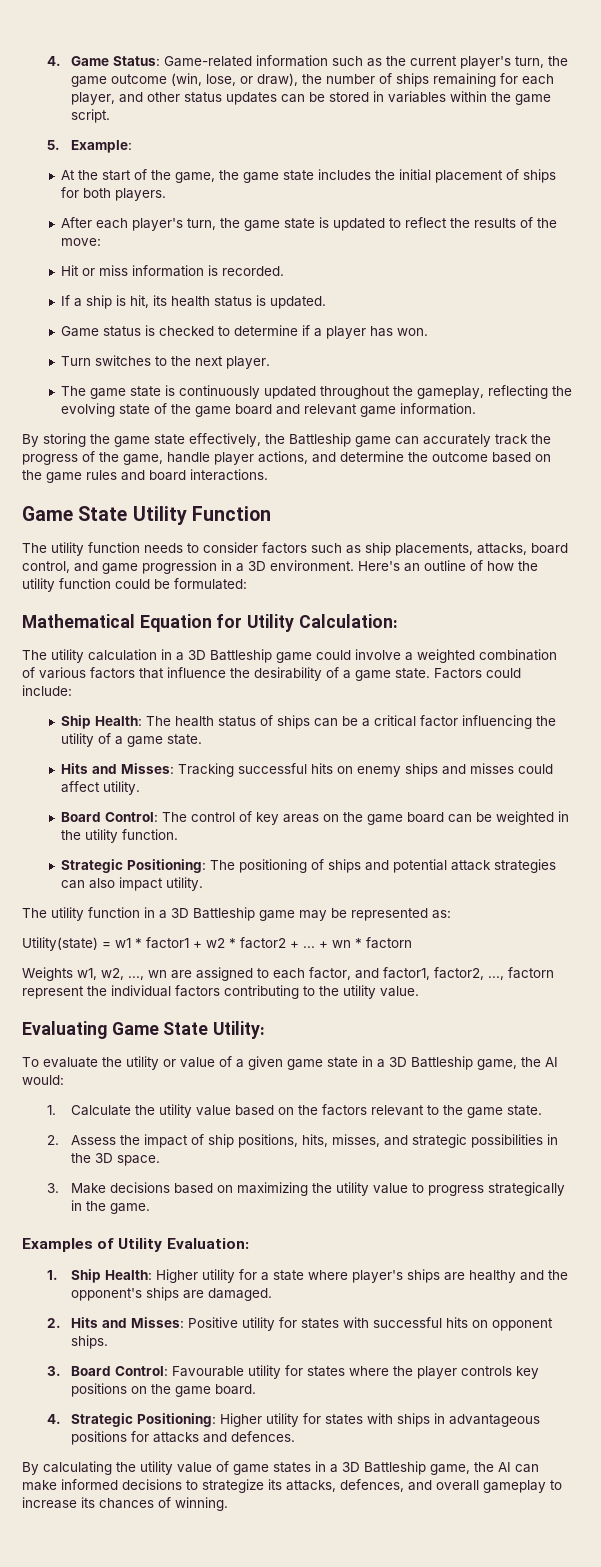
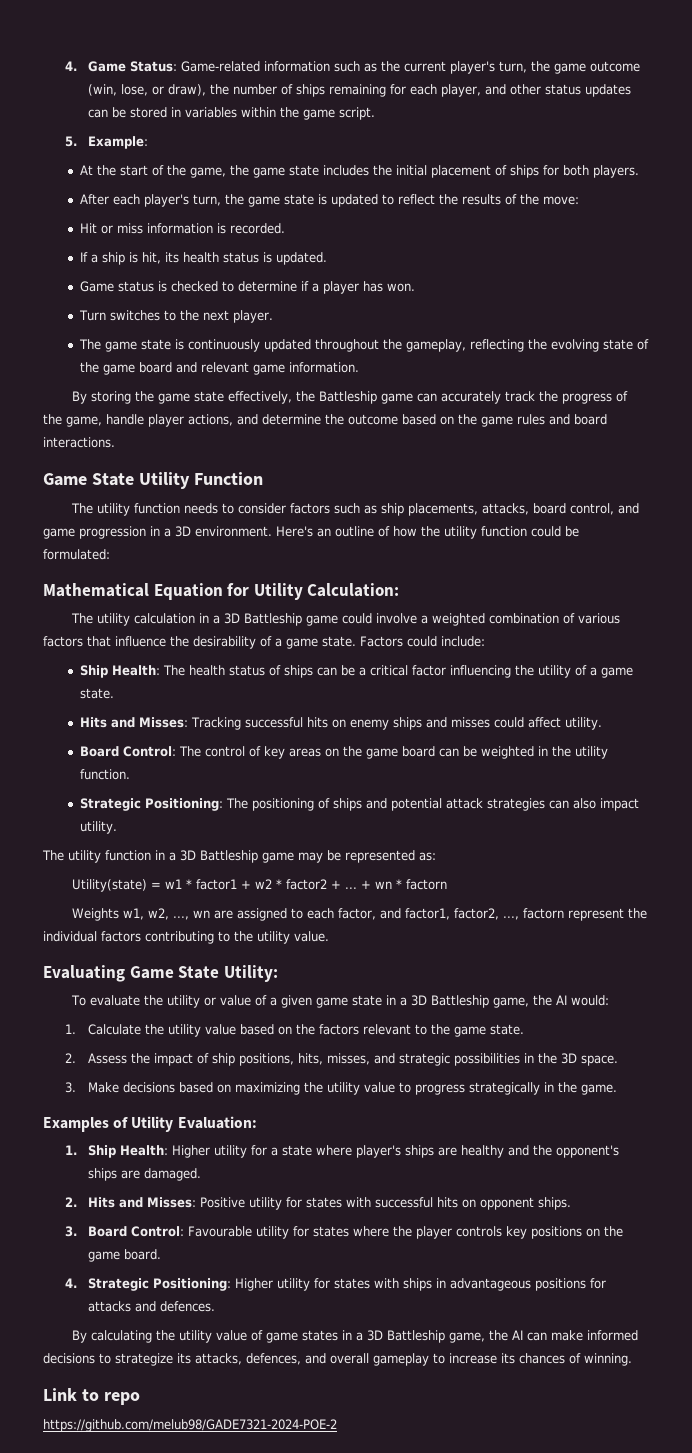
(228, 1504) none -> [43,1388,140,1405] [43,1419,337,1432] // Link to repo // https://github.com/melub98/GADE7321-2024-POE-2

